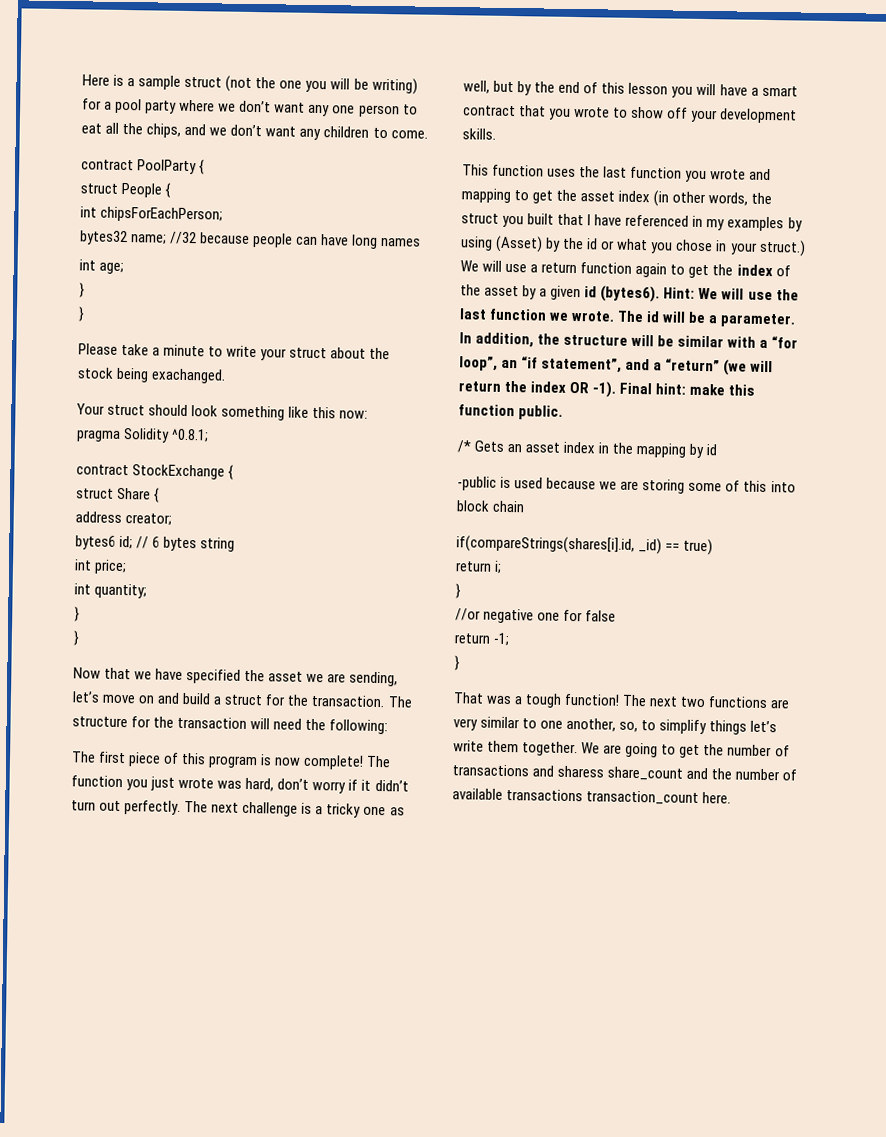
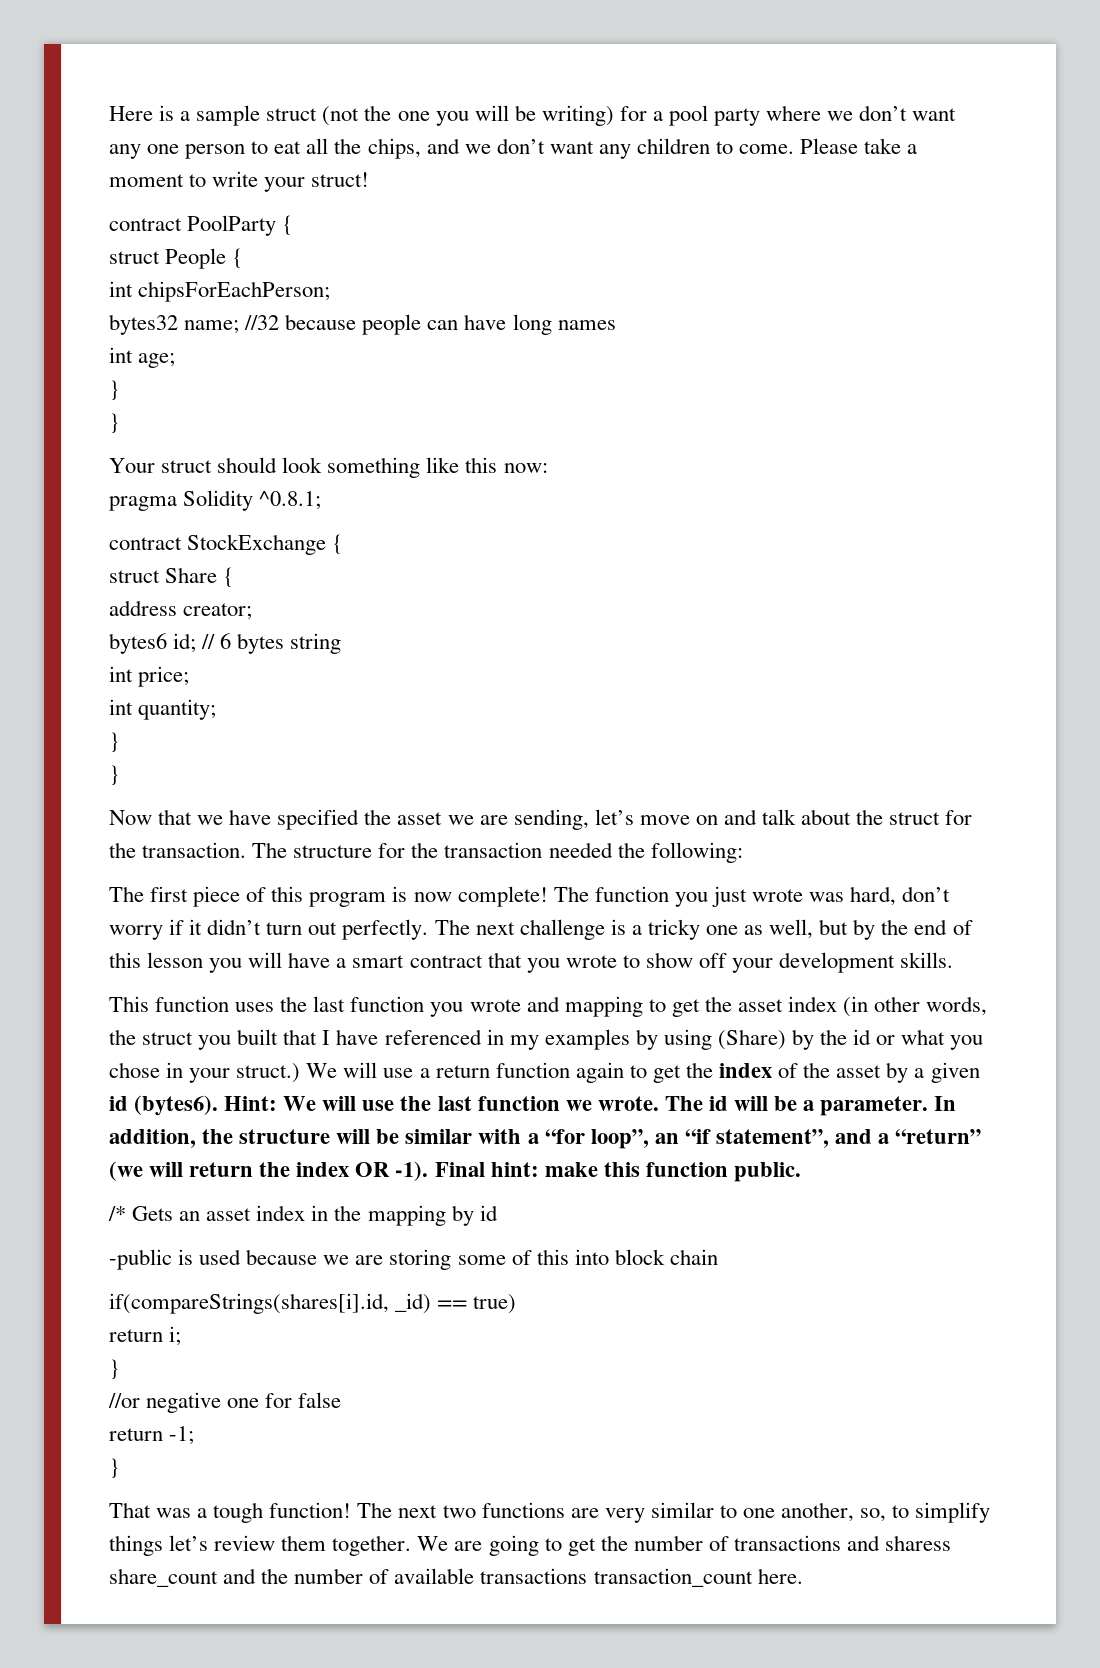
(428, 134) none -> [800,138,918,154] [109,171,370,192] Please take a moment to write your struct!
[78,343,391,361] [77,367,227,384] // Please take a minute to write your struct about the stock being exachanged. -> (120, 423) none
[182,692,222,705] build a -> [762,809,884,825] talk about the
[250,718,303,730] will need -> [548,842,613,858] needed
[495,235,544,253] (Asset) -> [717,1029,786,1050] (Share)
[453,740,484,752] write -> [214,1535,276,1551] review

